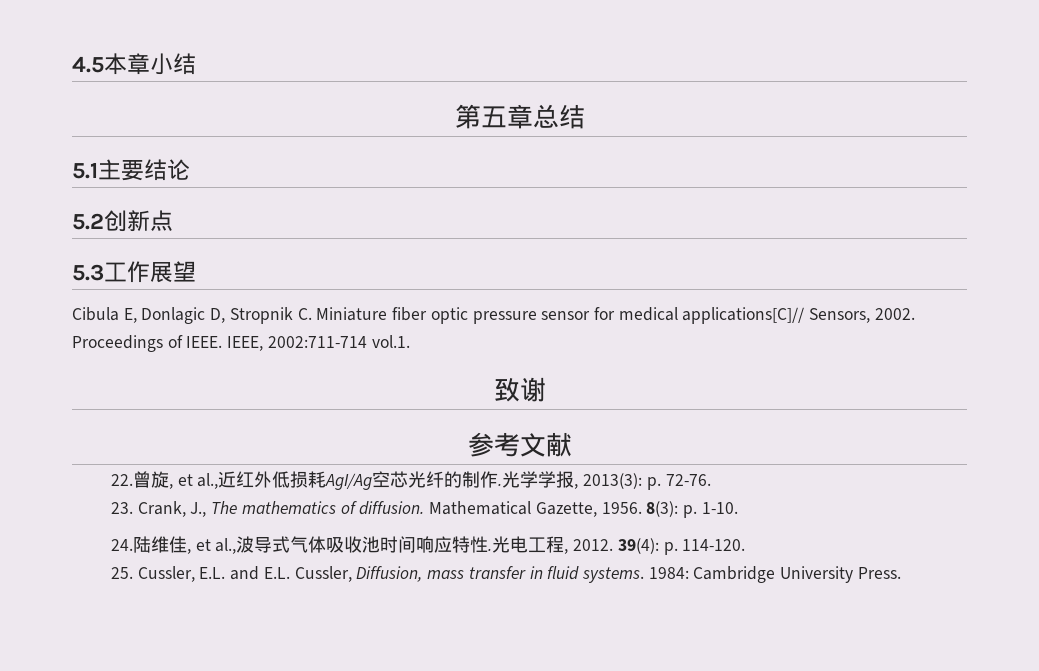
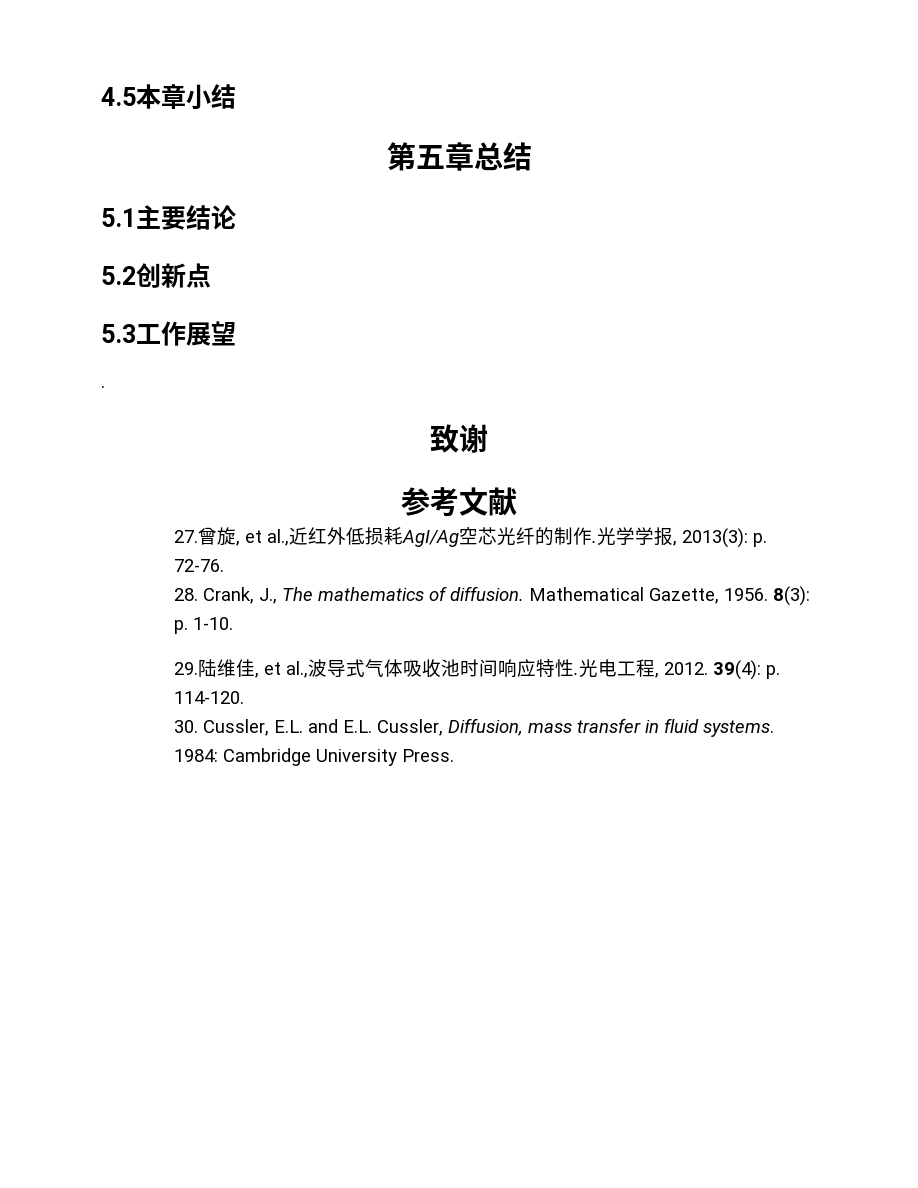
[72,307,915,324] [72,335,410,352] Cibula E, Donlagic D, Stropnik C. Miniature fiber optic pressure sensor for medical applications[C]// Sensors, 2002. Proceedings of IEEE. IEEE, 2002:711-714 vol.1. -> [101,385,105,388] .
[111,474,134,486] 22. -> [173,530,198,543] 27.
[111,502,134,514] 23. -> [173,588,198,601] 28.
[111,539,134,551] 24. -> [173,662,198,675] 29.
[111,567,134,579] 25. -> [173,720,198,733] 30.

